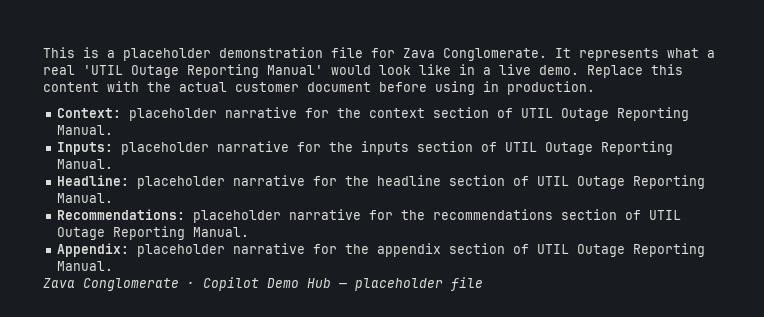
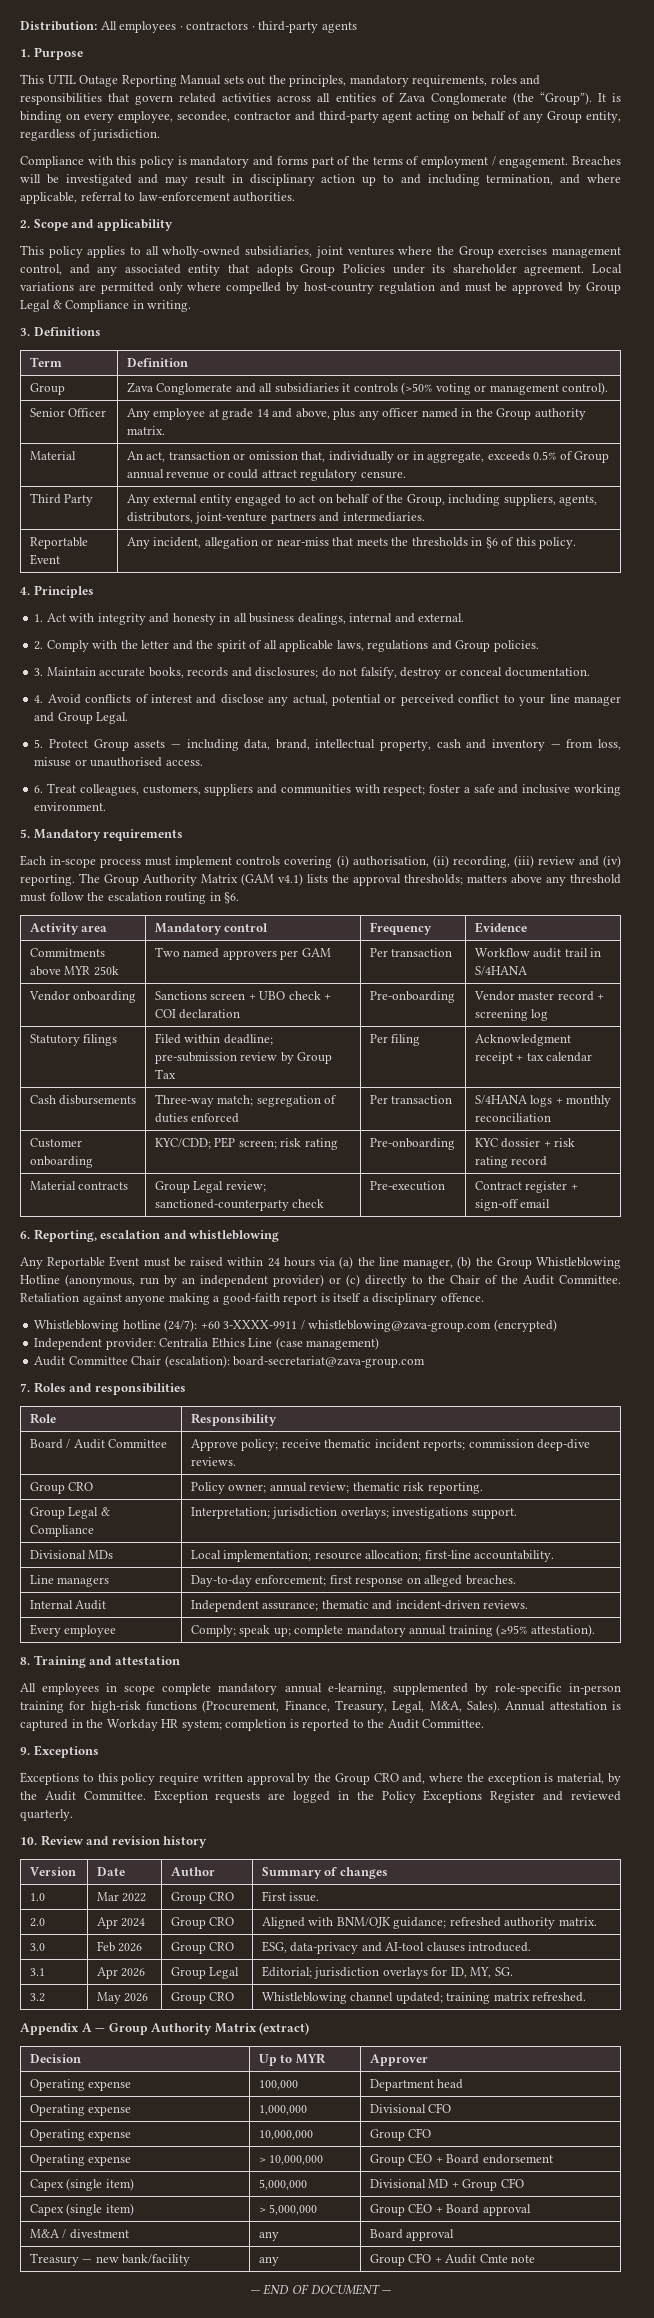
[43,47,715,61] [43,64,683,78] [43,81,595,95] [56,107,689,121] [56,125,113,135] [56,141,673,155] [56,159,113,169] [56,175,705,189] [56,193,113,203] [56,209,681,223] [56,226,249,240] [56,243,705,257] [56,261,113,271] [43,277,483,291] This is a placeholder demonstration file for Zava Conglomerate. It represents what a real 'UTIL Outage Reporting Manual' would look like in a live demo. Replace this content with the actual customer document before using in production. // Context: placeholder narrative for the context section of UTIL Outage Reporting Manual. // Inputs: placeholder narrative for the inputs section of UTIL Outage Reporting Manual. // Headline: placeholder narrative for the headline section of UTIL Outage Reporting Manual. // Recommendations: placeholder narrative for the recommendations section of UTIL Outage Reporting Manual. // Appendix: placeholder narrative for the appendix section of UTIL Outage Reporting Manual. // Zava Conglomerate · Copilot Demo Hub — placeholder file -> [20,21,357,33] [20,47,83,60] [20,74,541,87] [20,92,621,105] [20,111,621,123] [20,129,161,141] [20,156,621,168] [20,174,621,186] [20,192,296,204] [20,219,173,231] [20,245,621,258] [20,264,623,276] [20,282,621,294] [20,300,192,312] [20,327,101,336] [29,357,62,367] [126,358,188,367] [29,383,65,395] [126,382,609,395] [29,408,107,417] [126,408,586,420] [126,426,165,435] [29,451,76,460] [126,451,610,463] [126,469,406,481] [29,493,94,506] [126,494,598,506] [126,512,425,524] [29,537,88,549] [29,554,60,565] [126,537,577,549] [20,585,94,598] [34,613,465,625] [34,640,539,652] [34,667,590,679] [34,694,621,706] [34,712,129,724] [34,739,621,751] [34,757,203,767] [34,783,622,796] [34,802,107,811] [20,829,184,841] [20,855,621,868] [20,873,621,886] [20,892,240,904] [29,923,108,935] [154,923,269,935] [369,922,432,935] [474,922,527,933] [29,948,105,957] [29,966,119,976] [154,947,331,960] [369,948,453,957] [474,948,602,958] [474,966,527,976] [28,991,137,1003] [154,991,332,1000] [154,1009,241,1019] [369,991,455,1003] [473,991,605,1001] [474,1009,549,1021] [29,1034,118,1046] [154,1033,273,1045] [154,1052,333,1064] [154,1069,176,1079] [369,1034,421,1046] [474,1034,571,1046] [474,1052,593,1064] [29,1095,137,1105] [154,1094,338,1107] [154,1113,240,1123] [369,1095,453,1104] [474,1095,612,1107] [474,1113,551,1122] [29,1138,82,1148] [29,1156,93,1168] [154,1137,338,1150] [369,1138,455,1150] [474,1138,576,1148] [474,1156,548,1168] [29,1181,129,1190] [154,1181,266,1193] [154,1199,325,1211] [369,1181,445,1191] [474,1181,578,1193] [474,1199,551,1211] [20,1229,280,1242] [20,1256,622,1269] [20,1274,621,1287] [20,1293,484,1305] [34,1319,557,1332] [34,1337,380,1350] [34,1355,426,1368] [20,1382,186,1395] [29,1413,56,1424] [190,1413,277,1426] [29,1439,168,1449] [190,1439,591,1451] [190,1457,236,1466] [29,1482,94,1494] [190,1482,483,1494] [29,1507,110,1519] [29,1525,94,1537] [190,1507,517,1519] [29,1550,114,1559] [190,1550,555,1562] [29,1575,110,1587] [190,1575,516,1587] [29,1600,107,1610] [190,1600,529,1612] [29,1624,117,1637] [190,1624,595,1637] [20,1655,180,1668] [20,1683,621,1695] [20,1700,621,1713] [20,1719,485,1731] [20,1745,99,1758] [20,1772,621,1785] [20,1790,621,1803] [20,1809,73,1821] [20,1835,208,1848] [29,1867,76,1876] [96,1867,125,1876] [170,1867,215,1876] [261,1867,388,1879] [29,1893,45,1901] [96,1892,147,1902] [170,1892,235,1904] [261,1891,320,1902] [29,1918,45,1927] [96,1917,146,1929] [170,1917,235,1929] [261,1917,597,1929] [29,1943,45,1951] [96,1941,143,1952] [170,1942,235,1954] [261,1941,532,1954] [29,1968,45,1976] [96,1967,146,1979] [170,1967,240,1979] [261,1966,513,1979] [29,1993,45,2002] [96,1992,149,2004] [170,1992,235,2004] [261,1992,587,2004] [20,2022,310,2035] [29,2054,81,2063] [258,2053,326,2066] [369,2054,428,2066] [29,2079,132,2091] [258,2080,298,2090] [369,2079,464,2091] [29,2104,132,2116] [258,2105,307,2115] [369,2103,452,2113] [29,2129,132,2141] [258,2130,313,2140] [369,2128,432,2141] [29,2154,132,2166] [258,2155,324,2165] [369,2153,553,2166] [29,2178,134,2191] [258,2179,307,2190] [369,2178,524,2191] [29,2203,134,2216] [258,2204,318,2215] [369,2203,531,2216] [29,2229,129,2239] [258,2231,279,2241] [369,2229,455,2241] [29,2253,191,2266] [258,2256,279,2266] [369,2253,536,2266] [249,2284,392,2295] Distribution: All employees · contractors · third-party agents // 1. Purpose // This UTIL Outage Reporting Manual sets out the principles, mandatory requirements, roles and responsibilities that govern related activities across all entities of Zava Conglomerate (the “Group”). It is binding on every employee, secondee, contractor and third-party agent acting on behalf of any Group entity, regardless of jurisdiction. // Compliance with this policy is mandatory and forms part of the terms of employment / engagement. Breaches will be investigated and may result in disciplinary action up to and including termination, and where applicable, referral to law-enforcement authorities. // 2. Scope and applicability // This policy applies to all wholly-owned subsidiaries, joint ventures where the Group exercises management control, and any associated entity that adopts Group Policies under its shareholder agreement. Local variations are permitted only where compelled by host-country regulation and must be approved by Group Legal & Compliance in writing. // 3. Definitions // Term | Definition // Group | Zava Conglomerate and all subsidiaries it controls (>50% voting or management control). // Senior Officer | Any employee at grade 14 and above, plus any officer named in the Group authority matrix. // Material | An act, transaction or omission that, individually or in aggregate, exceeds 0.5% of Group annual revenue or could attract regulatory censure. // Third Party | Any external entity engaged to act on behalf of the Group, including suppliers, agents, distributors, joint-venture partners and intermediaries. // Reportable Event | Any incident, allegation or near-miss that meets the thresholds in §6 of this policy. // 4. Principles // 1. Act with integrity and honesty in all business dealings, internal and external. // 2. Comply with the letter and the spirit of all applicable laws, regulations and Group policies. // 3. Maintain accurate books, records and disclosures; do not falsify, destroy or conceal documentation. // 4. Avoid conflicts of interest and disclose any actual, potential or perceived conflict to your line manager and Group Legal. // 5. Protect Group assets — including data, brand, intellectual property, cash and inventory — from loss, misuse or unauthorised access. // 6. Treat colleagues, customers, suppliers and communities with respect; foster a safe and inclusive working environment. // 5. Mandatory requirements // Each in-scope process must implement controls covering (i) authorisation, (ii) recording, (iii) review and (iv) reporting. The Group Authority Matrix (GAM v4.1) lists the approval thresholds; matters above any threshold must follow the escalation routing in §6. // Activity area | Mandatory control | Frequency | Evidence // Commitments above MYR 250k | Two named approvers per GAM | Per transaction | Workflow audit trail in S/4HANA // Vendor onboarding | Sanctions screen + UBO check + COI declaration | Pre-onboarding | Vendor master record + screening log // Statutory filings | Filed within deadline; pre-submission review by Group Tax | Per filing | Acknowledgment receipt + tax calendar // Cash disbursements | Three-way match; segregation of duties enforced | Per transaction | S/4HANA logs + monthly reconciliation // Customer onboarding | KYC/CDD; PEP screen; risk rating | Pre-onboarding | KYC dossier + risk rating record // Material contracts | Group Legal review; sanctioned-counterparty check | Pre-execution | Contract register + sign-off email // 6. Reporting, escalation and whistleblowing // Any Reportable Event must be raised within 24 hours via (a) the line manager, (b) the Group Whistleblowing Hotline (anonymous, run by an independent provider) or (c) directly to the Chair of the Audit Committee. Retaliation against anyone making a good-faith report is itself a disciplinary offence. // Whistleblowing hotline (24/7): +60 3-XXXX-9911 / whistleblowing@zava-group.com (encrypted) // Independent provider: Centralia Ethics Line (case management) // Audit Committee Chair (escalation): board-secretariat@zava-group.com // 7. Roles and responsibilities // Role | Responsibility // Board / Audit Committee | Approve policy; receive thematic incident reports; commission deep-dive reviews. // Group CRO | Policy owner; annual review; thematic risk reporting. // Group Legal & Compliance | Interpretation; jurisdiction overlays; investigations support. // Divisional MDs | Local implementation; resource allocation; first-line accountability. // Line managers | Day-to-day enforcement; first response on alleged breaches. // Internal Audit | Independent assurance; thematic and incident-driven reviews. // Every employee | Comply; speak up; complete mandatory annual training (≥95% attestation). // 8. Training and attestation // All employees in scope complete mandatory annual e-learning, supplemented by role-specific in-person training for high-risk functions (Procurement, Finance, Treasury, Legal, M&A, Sales). Annual attestation is captured in the Workday HR system; completion is reported to the Audit Committee. // 9. Exceptions // Exceptions to this policy require written approval by the Group CRO and, where the exception is material, by the Audit Committee. Exception requests are logged in the Policy Exceptions Register and reviewed quarterly. // 10. Review and revision history // Version | Date | Author | Summary of changes // 1.0 | Mar 2022 | Group CRO | First issue. // 2.0 | Apr 2024 | Group CRO | Aligned with BNM/OJK guidance; refreshed authority matrix. // 3.0 | Feb 2026 | Group CRO | ESG, data-privacy and AI-tool clauses introduced. // 3.1 | Apr 2026 | Group Legal | Editorial; jurisdiction overlays for ID, MY, SG. // 3.2 | May 2026 | Group CRO | Whistleblowing channel updated; training matrix refreshed. // Appendix A — Group Authority Matrix (extract) // Decision | Up to MYR | Approver // Operating expense | 100,000 | Department head // Operating expense | 1,000,000 | Divisional CFO // Operating expense | 10,000,000 | Group CFO // Operating expense | > 10,000,000 | Group CEO + Board endorsement // Capex (single item) | 5,000,000 | Divisional MD + Group CFO // Capex (single item) | > 5,000,000 | Group CEO + Board approval // M&A / divestment | any | Board approval // Treasury — new bank/facility | any | Group CFO + Audit Cmte note // — END OF DOCUMENT —

